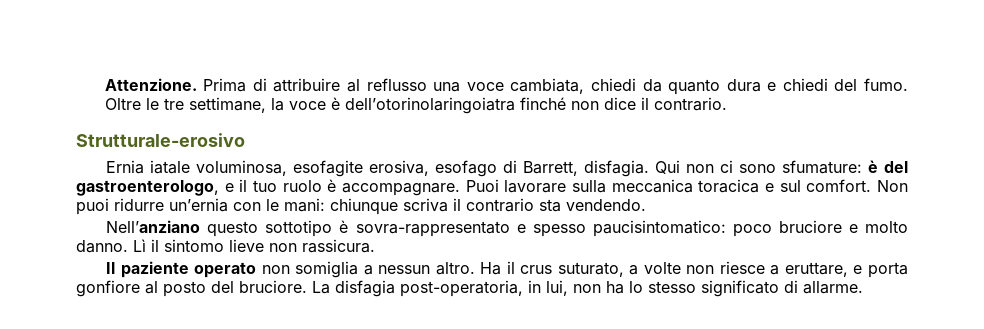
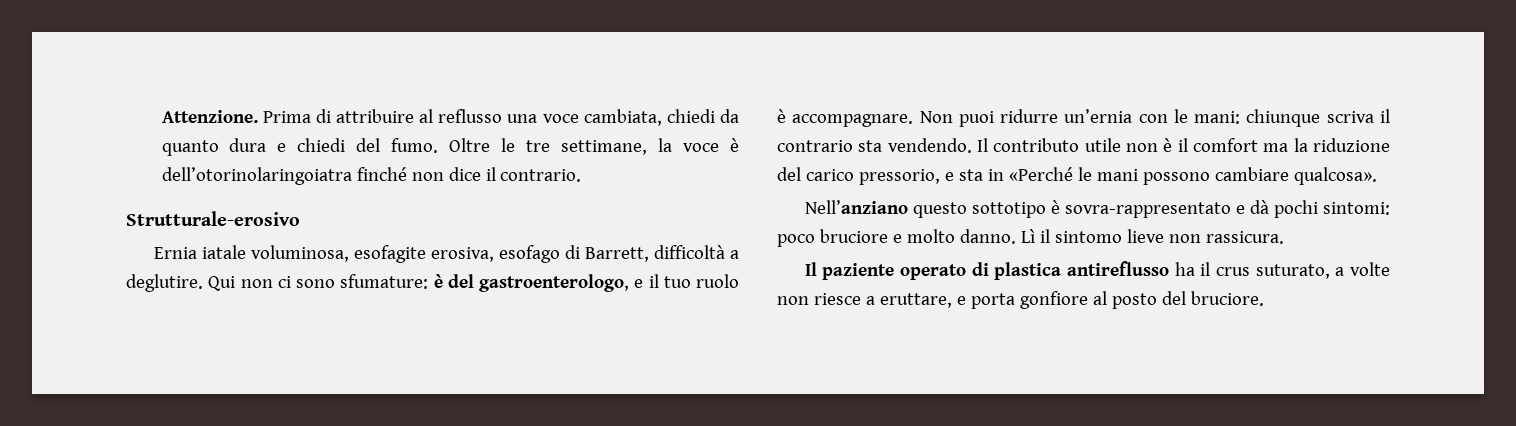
[584,160,650,177] disfagia. -> [653,245,739,259] [126,274,203,292] difficoltà a deglutire.
[465,179,872,193] Puoi lavorare sulla meccanica toracica e sul comfort. -> (914, 120) none
(646, 205) none -> [977,138,1390,152] [777,167,1377,185] Il contributo utile non è il comfort ma la riduzione del carico pressorio, e sta in «Perché le mani possono cambiare qualcosa».
[532,220,726,237] spesso paucisintomatico: -> [1249,200,1390,218] dà pochi sintomi:
[261,261,502,278] non somiglia a nessun altro. Ha -> [971,261,1195,280] di plastica antireflusso ha
[312,280,863,297] La disfagia post-operatoria, in lui, non ha lo stesso significato di allarme. -> (1264, 298) none

